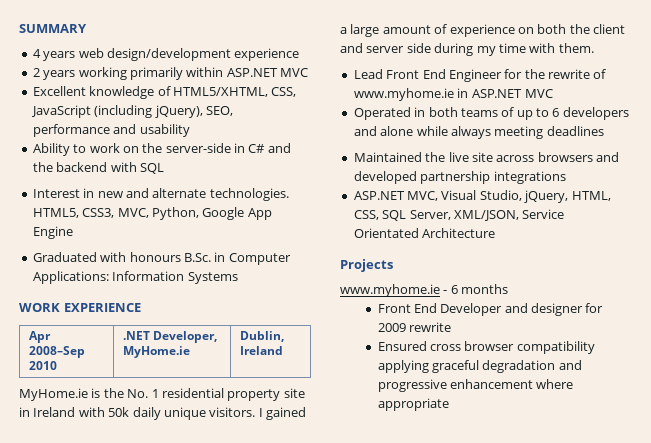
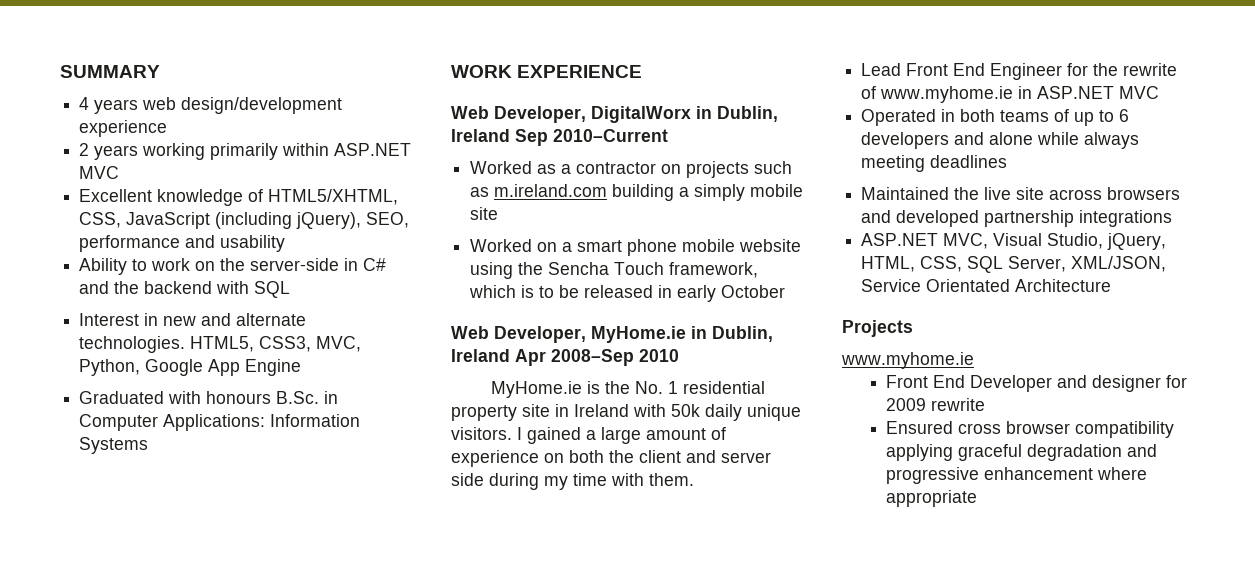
[28,331,51,343] [28,346,85,358] [28,361,57,370] [122,331,218,343] [122,346,190,358] [239,331,284,342] [239,346,283,355] // Apr 2008–Sep 2010 | .NET Developer, MyHome.ie | Dublin, Ireland -> [451,106,778,123] [451,129,668,146] [470,161,793,178] [470,184,804,201] [470,207,499,220] [470,239,802,256] [470,262,759,279] [469,285,786,302] [451,326,773,343] [451,349,679,366] // Web Developer, DigitalWorx in Dublin, Ireland Sep 2010–Current // Worked as a contractor on projects such as m.ireland.com building a simply mobile site // Worked on a smart phone mobile website using the Sencha Touch framework, which is to be released in early October // Web Developer, MyHome.ie in Dublin, Ireland Apr 2008–Sep 2010
[443,284,509,294] - 6 months -> (974, 360) none

